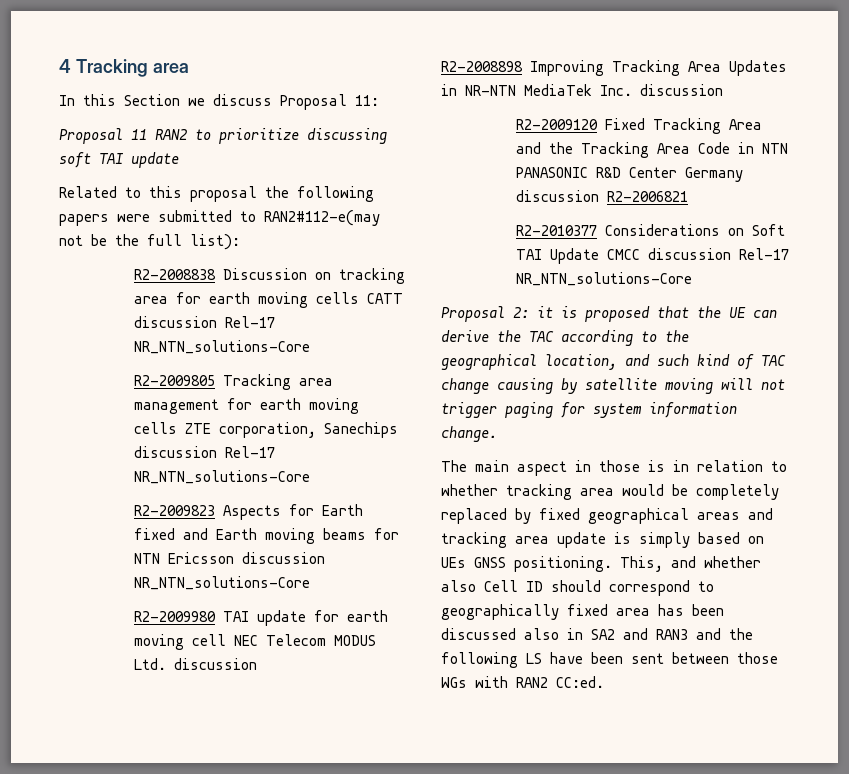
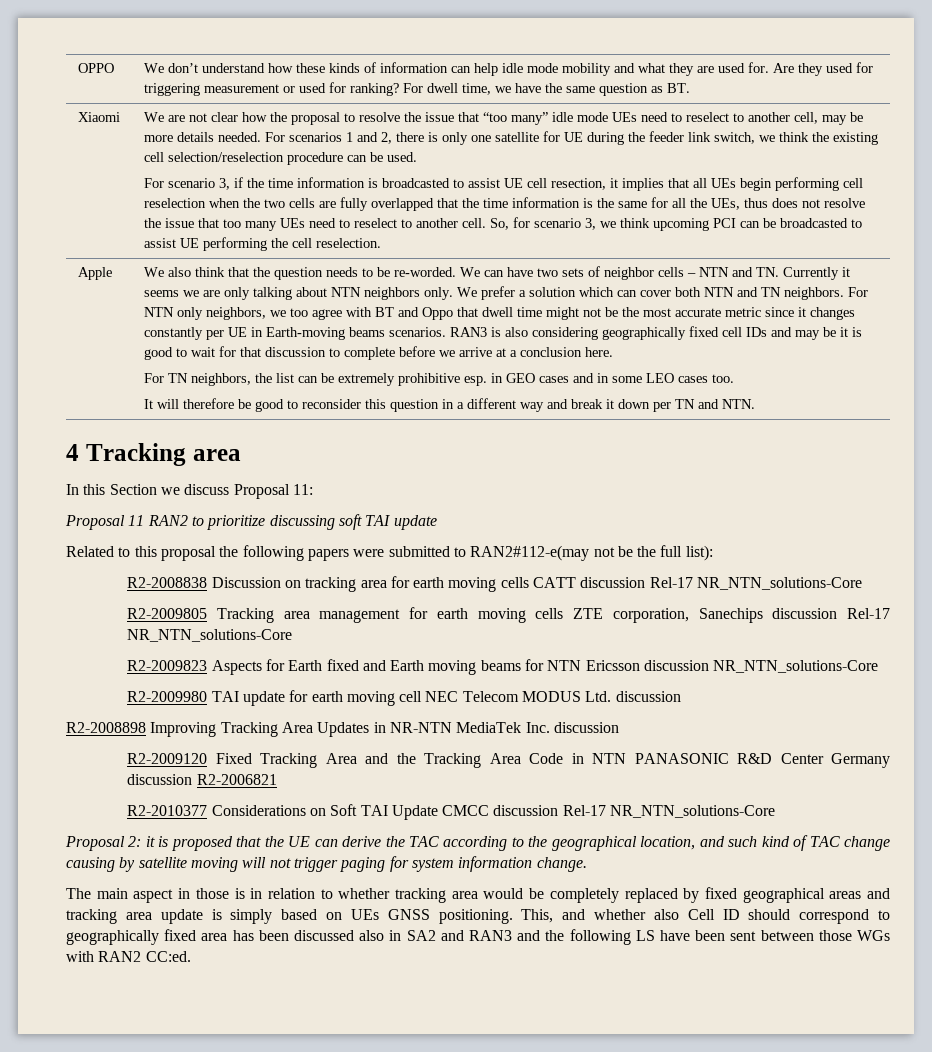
(59, 66) none -> [77,63,114,73] [143,62,873,76] [143,82,690,96] [77,112,120,122] [143,112,863,125] [143,131,878,145] [143,152,417,165] [143,177,863,191] [143,197,865,211] [143,217,862,231] [143,237,381,251] [77,267,112,280] [143,266,850,280] [143,286,868,300] [143,307,855,320] [143,326,862,340] [143,346,613,360] [143,373,734,386] [143,398,755,412] OPPO | We don’t understand how these kinds of information can help idle mode mobility and what they are used for. Are they used for triggering measurement or used for ranking? For dwell time, we have the same question as BT. // Xiaomi | We are not clear how the proposal to resolve the issue that “too many” idle mode UEs need to reselect to another cell, may be more details needed. For scenarios 1 and 2, there is only one satellite for UE during the feeder link switch, we think the existing cell selection/reselection procedure can be used. // For scenario 3, if the time information is broadcasted to assist UE cell resection, it implies that all UEs begin performing cell reselection when the two cells are fully overlapped that the time information is the same for all the UEs, thus does not resolve the issue that too many UEs need to reselect to another cell. So, for scenario 3, we think upcoming PCI can be broadcasted to assist UE performing the cell reselection. // Apple | We also think that the question needs to be re-worded. We can have two sets of neighbor cells – NTN and TN. Currently it seems we are only talking about NTN neighbors only. We prefer a solution which can cover both NTN and TN neighbors. For NTN only neighbors, we too agree with BT and Oppo that dwell time might not be the most accurate metric since it changes constantly per UE in Earth-moving beams scenarios. RAN3 is also considering geographically fixed cell IDs and may be it is good to wait for that discussion to complete before we arrive at a conclusion here. // For TN neighbors, the list can be extremely prohibitive esp. in GEO cases and in some LEO cases too. // It will therefore be good to reconsider this question in a different way and break it down per TN and NTN. //

